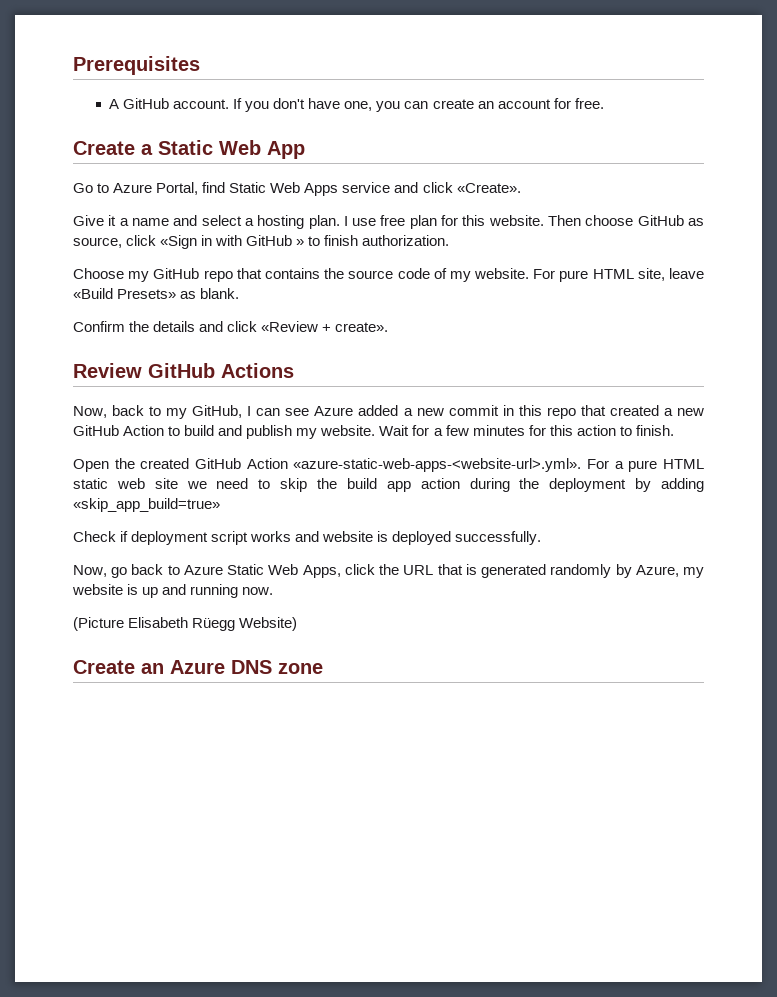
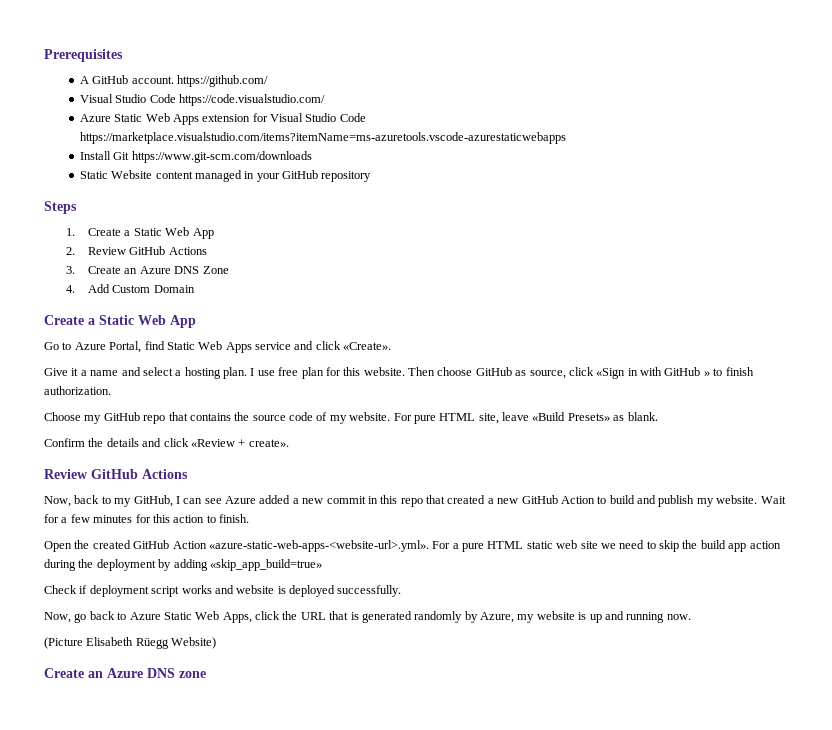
[233,98,604,112] If you don't have one, you can create an account for free. -> [176,75,268,87] [79,94,325,106] [79,113,366,125] [79,132,566,144] [79,151,312,163] [79,170,372,182] [44,201,77,214] [66,227,214,239] [66,246,207,255] [66,266,229,274] [66,284,195,293] https://github.com/ // Visual Studio Code https://code.visualstudio.com/ // Azure Static Web Apps extension for Visual Studio Code https://marketplace.visualstudio.com/items?itemName=ms-azuretools.vscode-azurestaticwebapps // Install Git https://www.git-scm.com/downloads // Static Website content managed in your GitHub repository // Steps // 1. Create a Static Web App // 2. Review GitHub Actions // 3. Create an Azure DNS Zone // 4. Add Custom Domain

